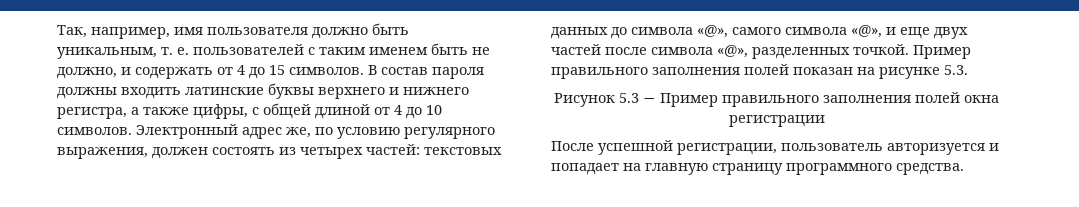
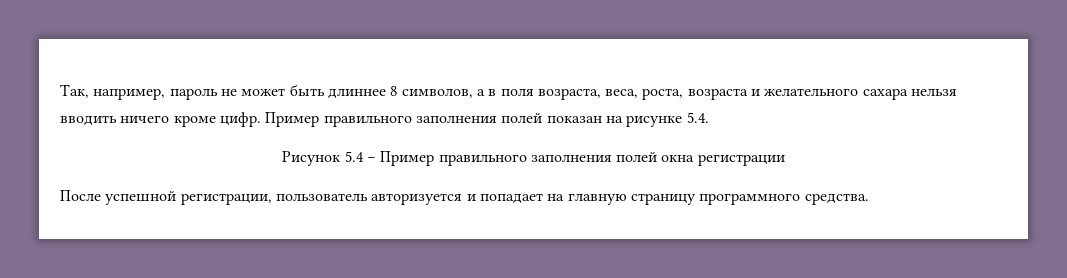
[174,23,409,39] [57,43,490,59] [57,65,484,79] [57,83,469,99] [57,103,442,119] [57,124,495,139] [57,144,502,159] [551,25,968,39] [551,44,909,59] имя пользователя должно быть уникальным, т. е. пользователей с таким именем быть не должно, и содержать от 4 до 15 символов. В состав пароля должны входить латинские буквы верхнего и нижнего регистра, а также цифры, с общей длиной от 4 до 10 символов. Электронный адрес же, по условию регулярного выражения, должен состоять из четырех частей: текстовых данных до символа «@», самого символа «@», и еще двух частей после символа «@», разделенных точкой. -> [169,84,958,100] [60,112,261,127] пароль не может быть длиннее 8 символов, а в поля возраста, веса, роста, возраста и желательного сахара нельзя вводить ничего кроме цифр.
[944,65,968,75] 5.3. -> [686,112,709,123] 5.4.
[619,93,639,103] 5.3 -> [344,151,364,162] 5.4

